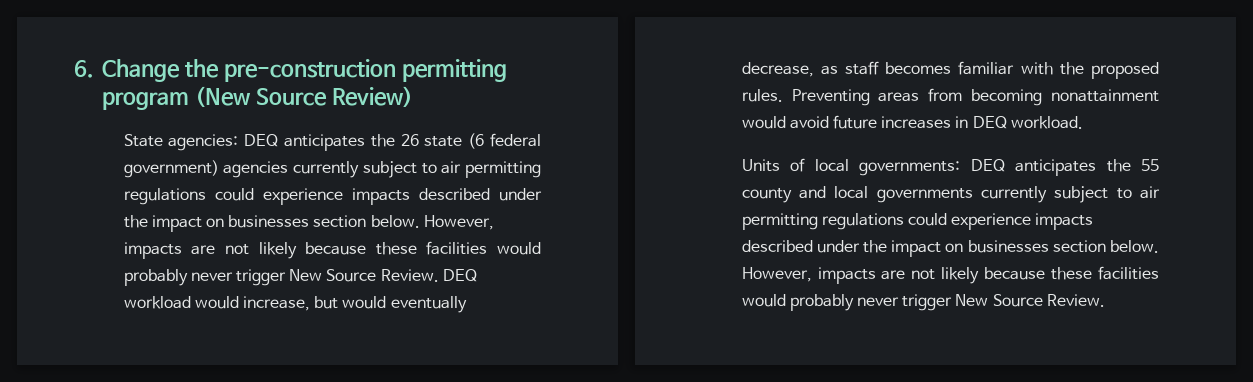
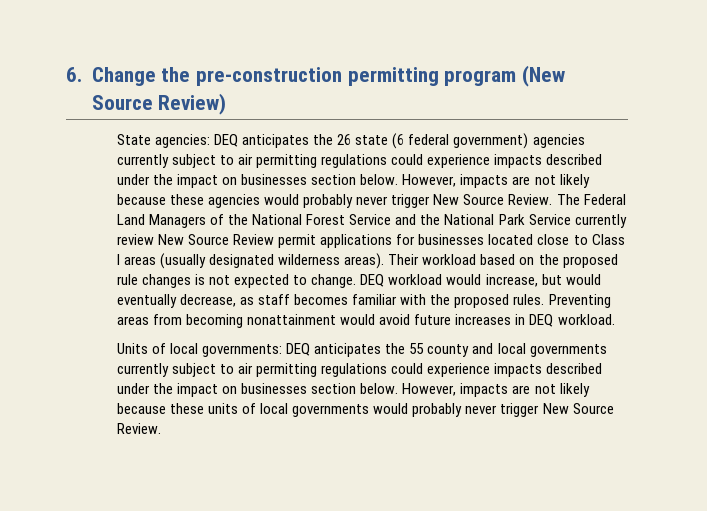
[426,241,541,255] [123,269,439,286] facilities would probably never trigger New Source Review. -> [208,194,626,208] [117,214,627,228] [117,234,625,248] [117,253,618,269] [117,274,357,288] agencies would probably never trigger New Source Review. The Federal Land Managers of the National Forest Service and the National Park Service currently review New Source Review permit applications for businesses located close to Class I areas (usually designated wilderness areas). Their workload based on the proposed rule changes is not expected to change.
[1098,266,1159,280] facilities -> [208,403,370,417] units of local governments

